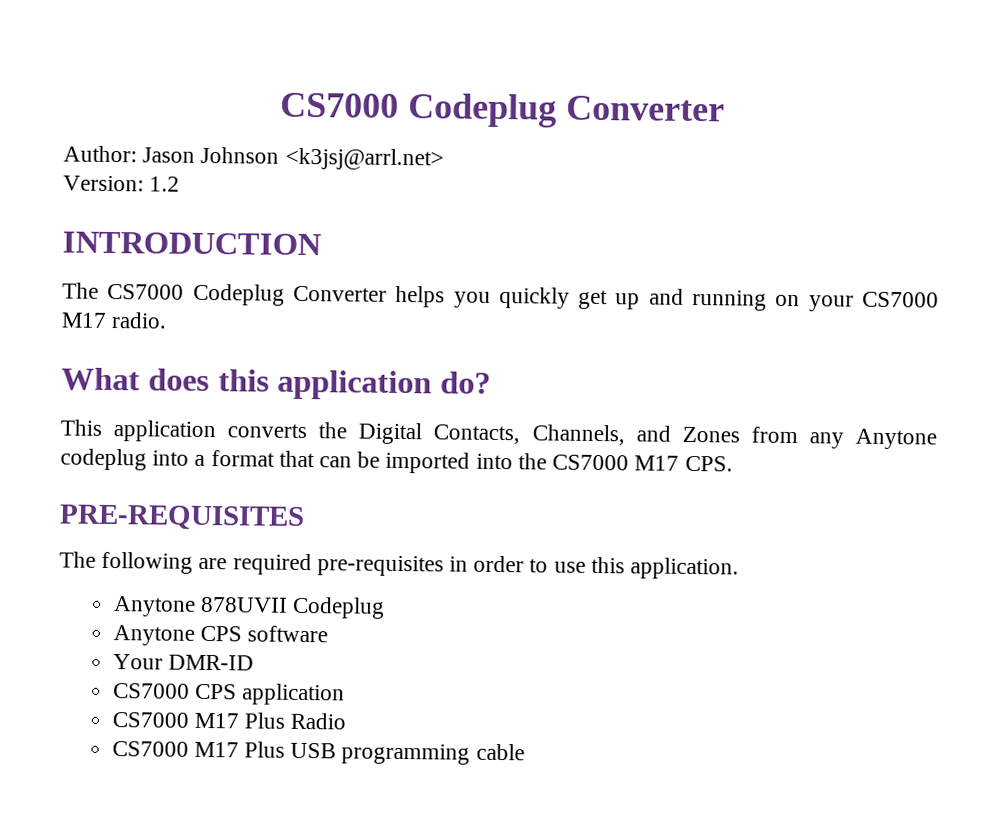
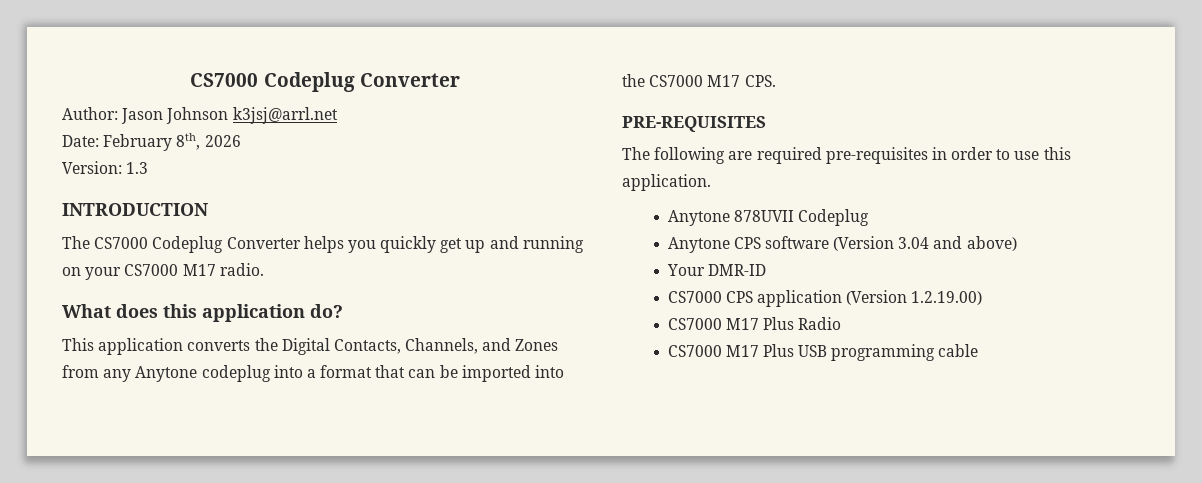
[284,147,444,171] <k3jsj@arrl.net> -> [232,107,338,124] [62,133,241,151] k3jsj@arrl.net // Date: February 8th, 2026
[149,176,181,192] 1.2 -> [126,162,149,174] 1.3
(328, 634) none -> [833,236,1017,251] (Version 3.04 and above)
(345, 694) none -> [846,290,983,305] (Version 1.2.19.00)

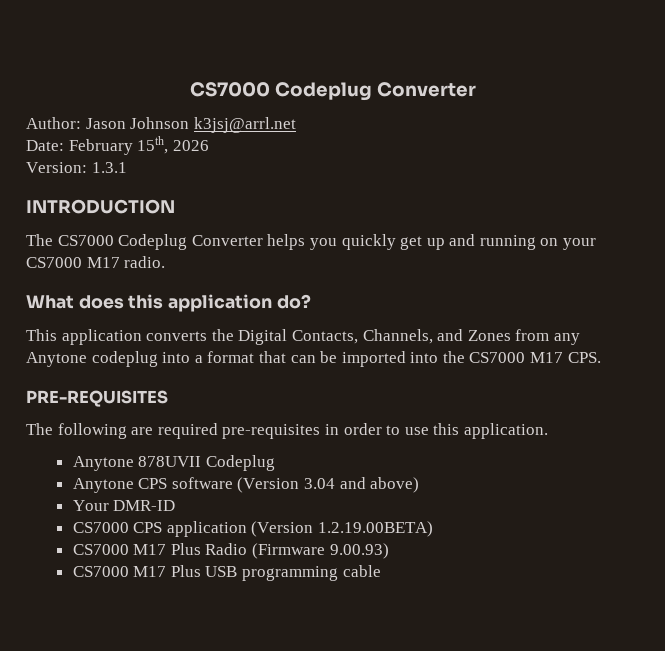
[176,133,201,150] 8th, -> [137,136,169,154] 15th,
[126,162,149,174] 1.3 -> [91,162,127,173] 1.3.1
[911,291,983,305] 1.2.19.00) -> [318,521,434,537] 1.2.19.00BETA)
(842, 323) none -> [252,543,389,559] (Firmware 9.00.93)

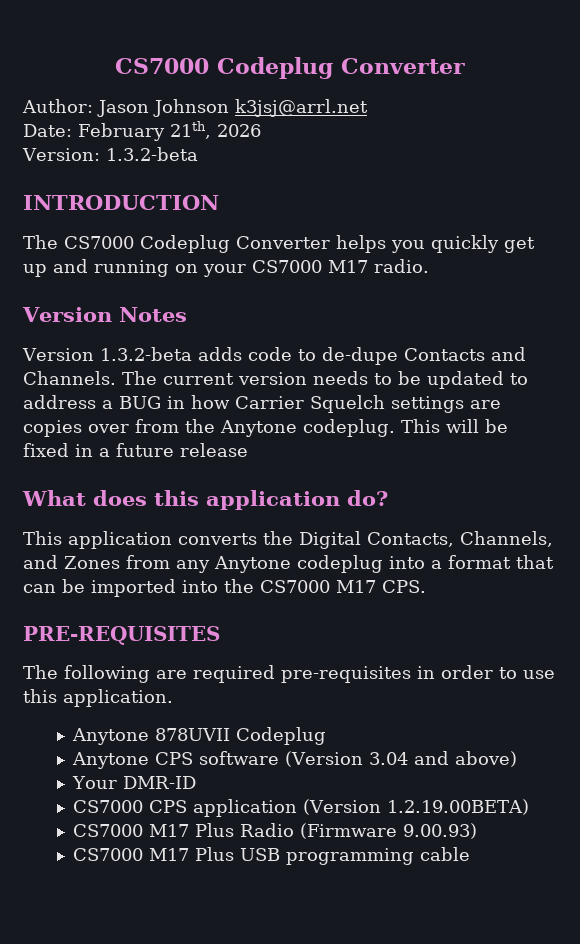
[137,136,169,154] 15th, -> [169,121,211,139] 21th,
[91,162,127,173] 1.3.1 -> [105,147,198,161] 1.3.2-beta
(166, 262) none -> [22,307,187,322] [22,347,526,365] [23,371,528,389] [23,395,501,413] [23,419,508,437] [23,443,248,457] // Version Notes // Version 1.3.2-beta adds code to de-dupe Contacts and Channels. The current version needs to be updated to address a BUG in how Carrier Squelch settings are copies over from the Anytone codeplug. This will be fixed in a future release

